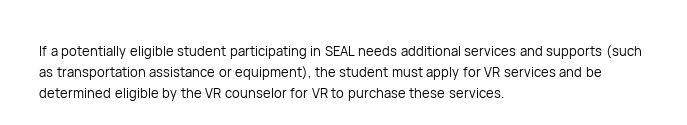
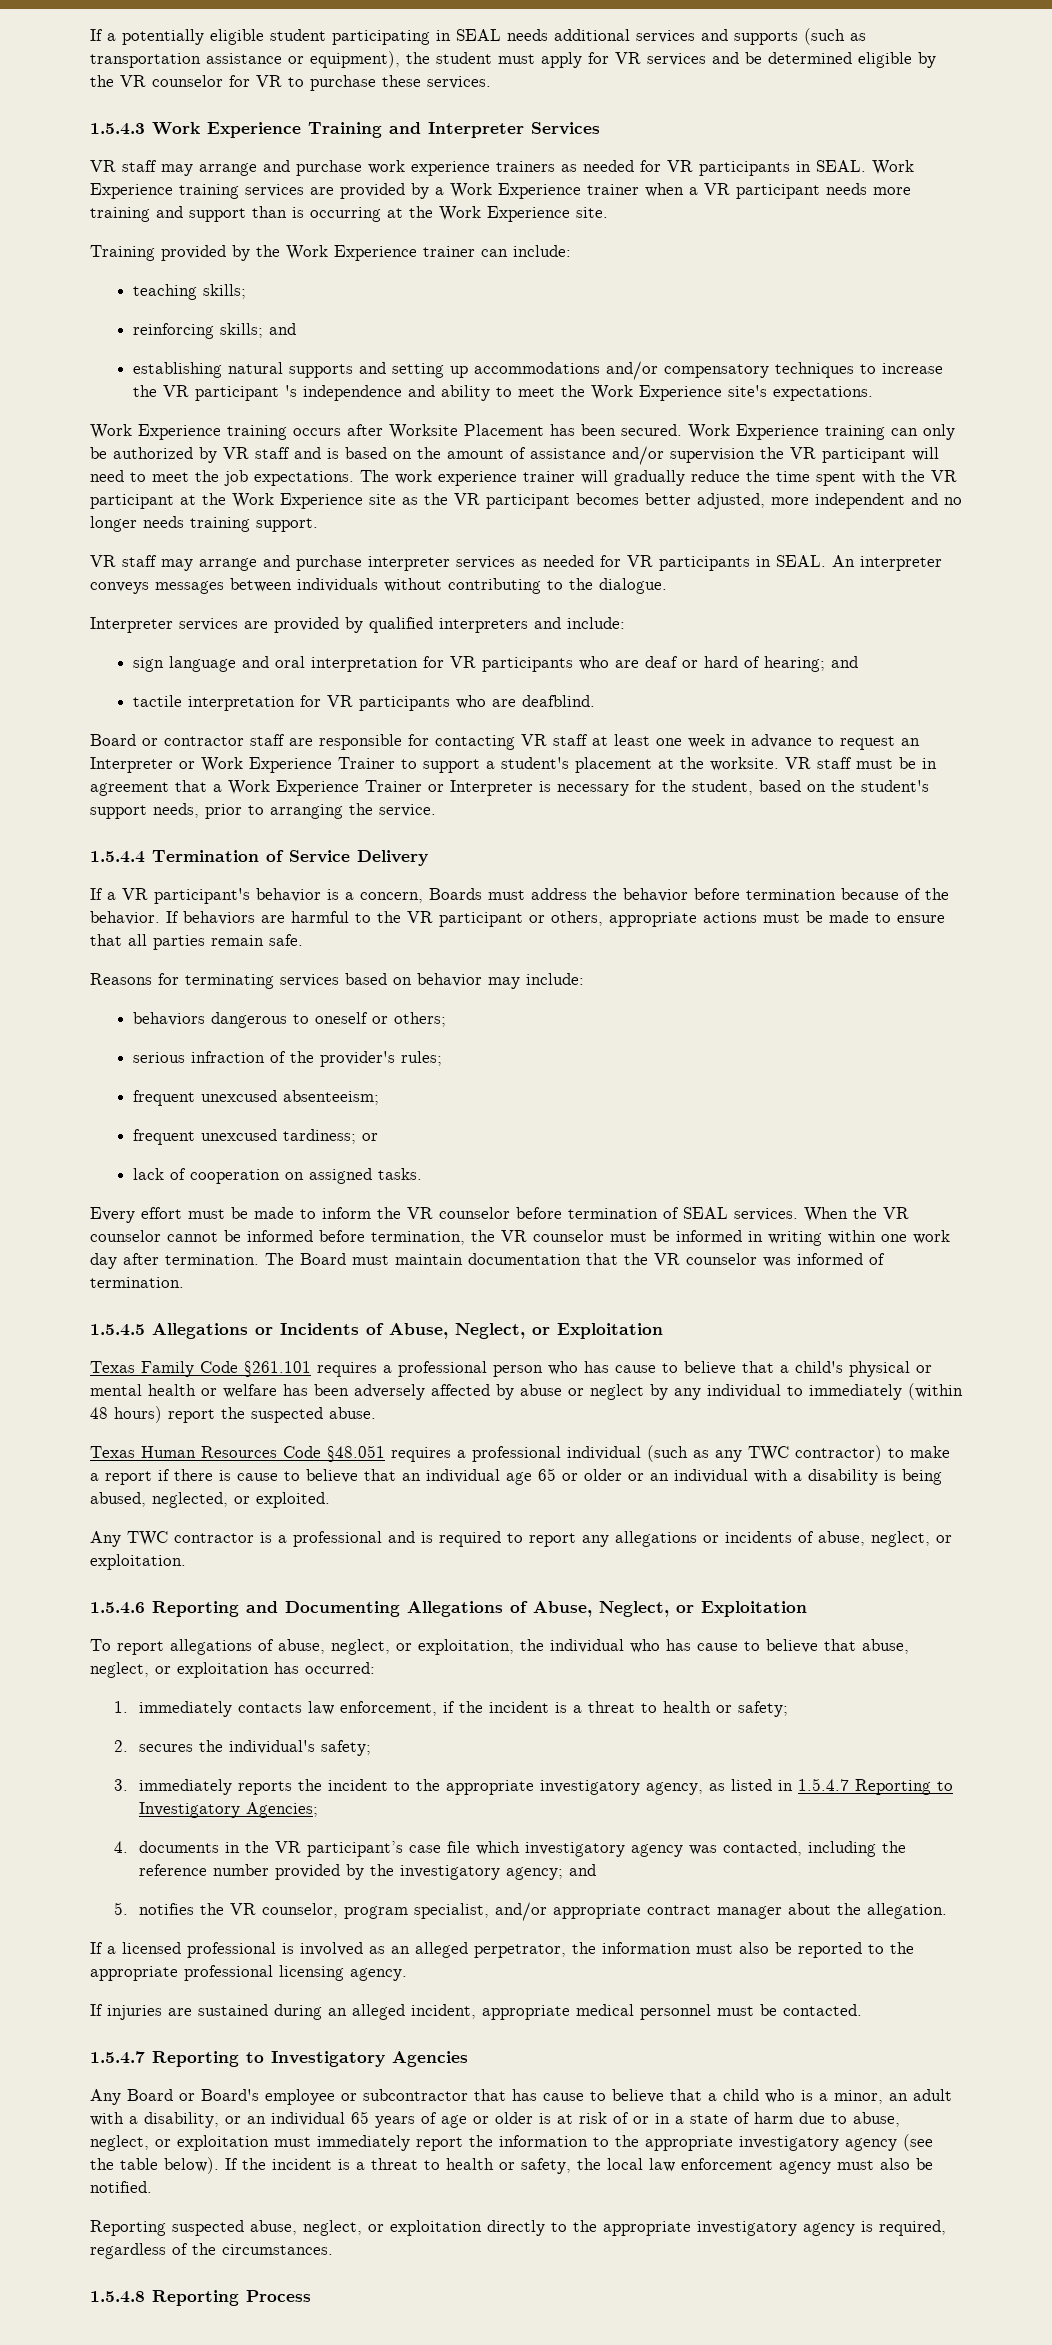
(504, 93) none -> [90,122,600,138] [90,160,914,176] [90,183,911,199] [90,206,608,222] [90,245,571,261] [132,284,246,300] [132,323,296,339] [132,361,943,380] [132,385,873,401] [90,424,955,440] [90,446,939,465] [90,470,957,486] [90,493,962,509] [90,516,318,532] [90,555,942,571] [90,578,667,594] [90,617,625,633] [132,656,858,672] [132,695,595,711] [90,734,920,750] [90,757,937,773] [90,780,929,796] [90,803,436,819] [90,850,428,866] [90,888,949,904] [90,911,945,927] [90,934,303,950] [90,973,584,989] [132,1012,446,1028] [132,1051,442,1067] [132,1090,379,1106] [132,1129,378,1145] [132,1168,422,1184] [90,1207,909,1223] [90,1230,950,1246] [90,1253,885,1269] [90,1277,184,1288] [90,1323,663,1339] [90,1361,932,1377] [90,1383,963,1400] [90,1406,376,1423] [90,1445,950,1462] [90,1468,942,1485] [90,1492,330,1508] [90,1531,952,1547] [90,1554,186,1570] [90,1601,807,1617] [90,1639,909,1655] [90,1662,375,1678] [114,1701,788,1717] [114,1740,371,1756] [114,1778,953,1795] [138,1802,318,1818] [114,1841,906,1857] [138,1864,596,1880] [114,1902,947,1921] [90,1942,914,1958] [90,1965,407,1981] [90,2004,862,2020] [90,2051,468,2067] [90,2089,952,2105] [90,2111,900,2128] [90,2134,933,2151] [90,2157,933,2174] [90,2181,152,2193] [90,2220,946,2236] [90,2243,333,2259] [90,2290,311,2306] // 1.5.4.3 Work Experience Training and Interpreter Services // VR staff may arrange and purchase work experience trainers as needed for VR participants in SEAL. Work Experience training services are provided by a Work Experience trainer when a VR participant needs more training and support than is occurring at the Work Experience site. // Training provided by the Work Experience trainer can include: // teaching skills; // reinforcing skills; and // establishing natural supports and setting up accommodations and/or compensatory techniques to increase the VR participant 's independence and ability to meet the Work Experience site's expectations. // Work Experience training occurs after Worksite Placement has been secured. Work Experience training can only be authorized by VR staff and is based on the amount of assistance and/or supervision the VR participant will need to meet the job expectations. The work experience trainer will gradually reduce the time spent with the VR participant at the Work Experience site as the VR participant becomes better adjusted, more independent and no longer needs training support. // VR staff may arrange and purchase interpreter services as needed for VR participants in SEAL. An interpreter conveys messages between individuals without contributing to the dialogue. // Interpreter services are provided by qualified interpreters and include: // sign language and oral interpretation for VR participants who are deaf or hard of hearing; and // tactile interpretation for VR participants who are deafblind. // Board or contractor staff are responsible for contacting VR staff at least one week in advance to request an Interpreter or Work Experience Trainer to support a student's placement at the worksite. VR staff must be in agreement that a Work Experience Trainer or Interpreter is necessary for the student, based on the student's support needs, prior to arranging the service. // 1.5.4.4 Termination of Service Delivery // If a VR participant's behavior is a concern, Boards must address the behavior before termination because of the behavior. If behaviors are harmful to the VR participant or others, appropriate actions must be made to ensure that all parties remain safe. // Reasons for terminating services based on behavior may include: // behaviors dangerous to oneself or others; // serious infraction of the provider's rules; // frequent unexcused absenteeism; // frequent unexcused tardiness; or // lack of cooperation on assigned tasks. // Every effort must be made to inform the VR counselor before termination of SEAL services. When the VR counselor cannot be informed before termination, the VR counselor must be informed in writing within one work day after termination. The Board must maintain documentation that the VR counselor was informed of termination. // 1.5.4.5 Allegations or Incidents of Abuse, Neglect, or Exploitation // Texas Family Code §261.101 requires a professional person who has cause to believe that a child's physical or mental health or welfare has been adversely affected by abuse or neglect by any individual to immediately (within 48 hours) report the suspected abuse. // Texas Human Resources Code §48.051 requires a professional individual (such as any TWC contractor) to make a report if there is cause to believe that an individual age 65 or older or an individual with a disability is being abused, neglected, or exploited. // Any TWC contractor is a professional and is required to report any allegations or incidents of abuse, neglect, or exploitation. // 1.5.4.6 Reporting and Documenting Allegations of Abuse, Neglect, or Exploitation // To report allegations of abuse, neglect, or exploitation, the individual who has cause to believe that abuse, neglect, or exploitation has occurred: // 1. immediately contacts law enforcement, if the incident is a threat to health or safety; // 2. secures the individual's safety; // 3. immediately reports the incident to the appropriate investigatory agency, as listed in 1.5.4.7 Reporting to Investigatory Agencies; // 4. documents in the VR participant’s case file which investigatory agency was contacted, including the reference number provided by the investigatory agency; and // 5. notifies the VR counselor, program specialist, and/or appropriate contract manager about the allegation. // If a licensed professional is involved as an alleged perpetrator, the information must also be reported to the appropriate professional licensing agency. // If injuries are sustained during an alleged incident, appropriate medical personnel must be contacted. // 1.5.4.7 Reporting to Investigatory Agencies // Any Board or Board's employee or subcontractor that has cause to believe that a child who is a minor, an adult with a disability, or an individual 65 years of age or older is at risk of or in a state of harm due to abuse, neglect, or exploitation must immediately report the information to the appropriate investigatory agency (see the table below). If the incident is a threat to health or safety, the local law enforcement agency must also be notified. // Reporting suspected abuse, neglect, or exploitation directly to the appropriate investigatory agency is required, regardless of the circumstances. // 1.5.4.8 Reporting Process

